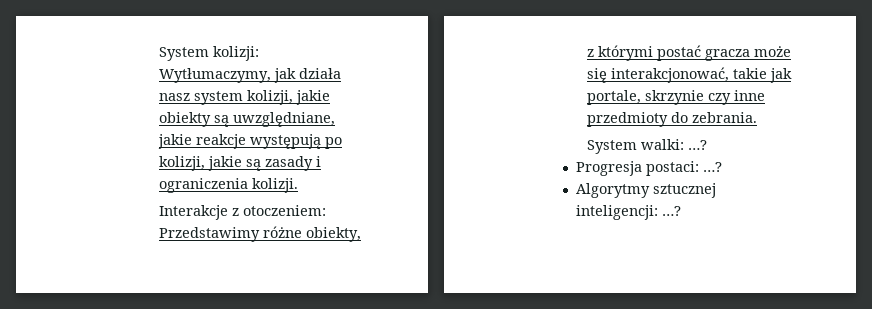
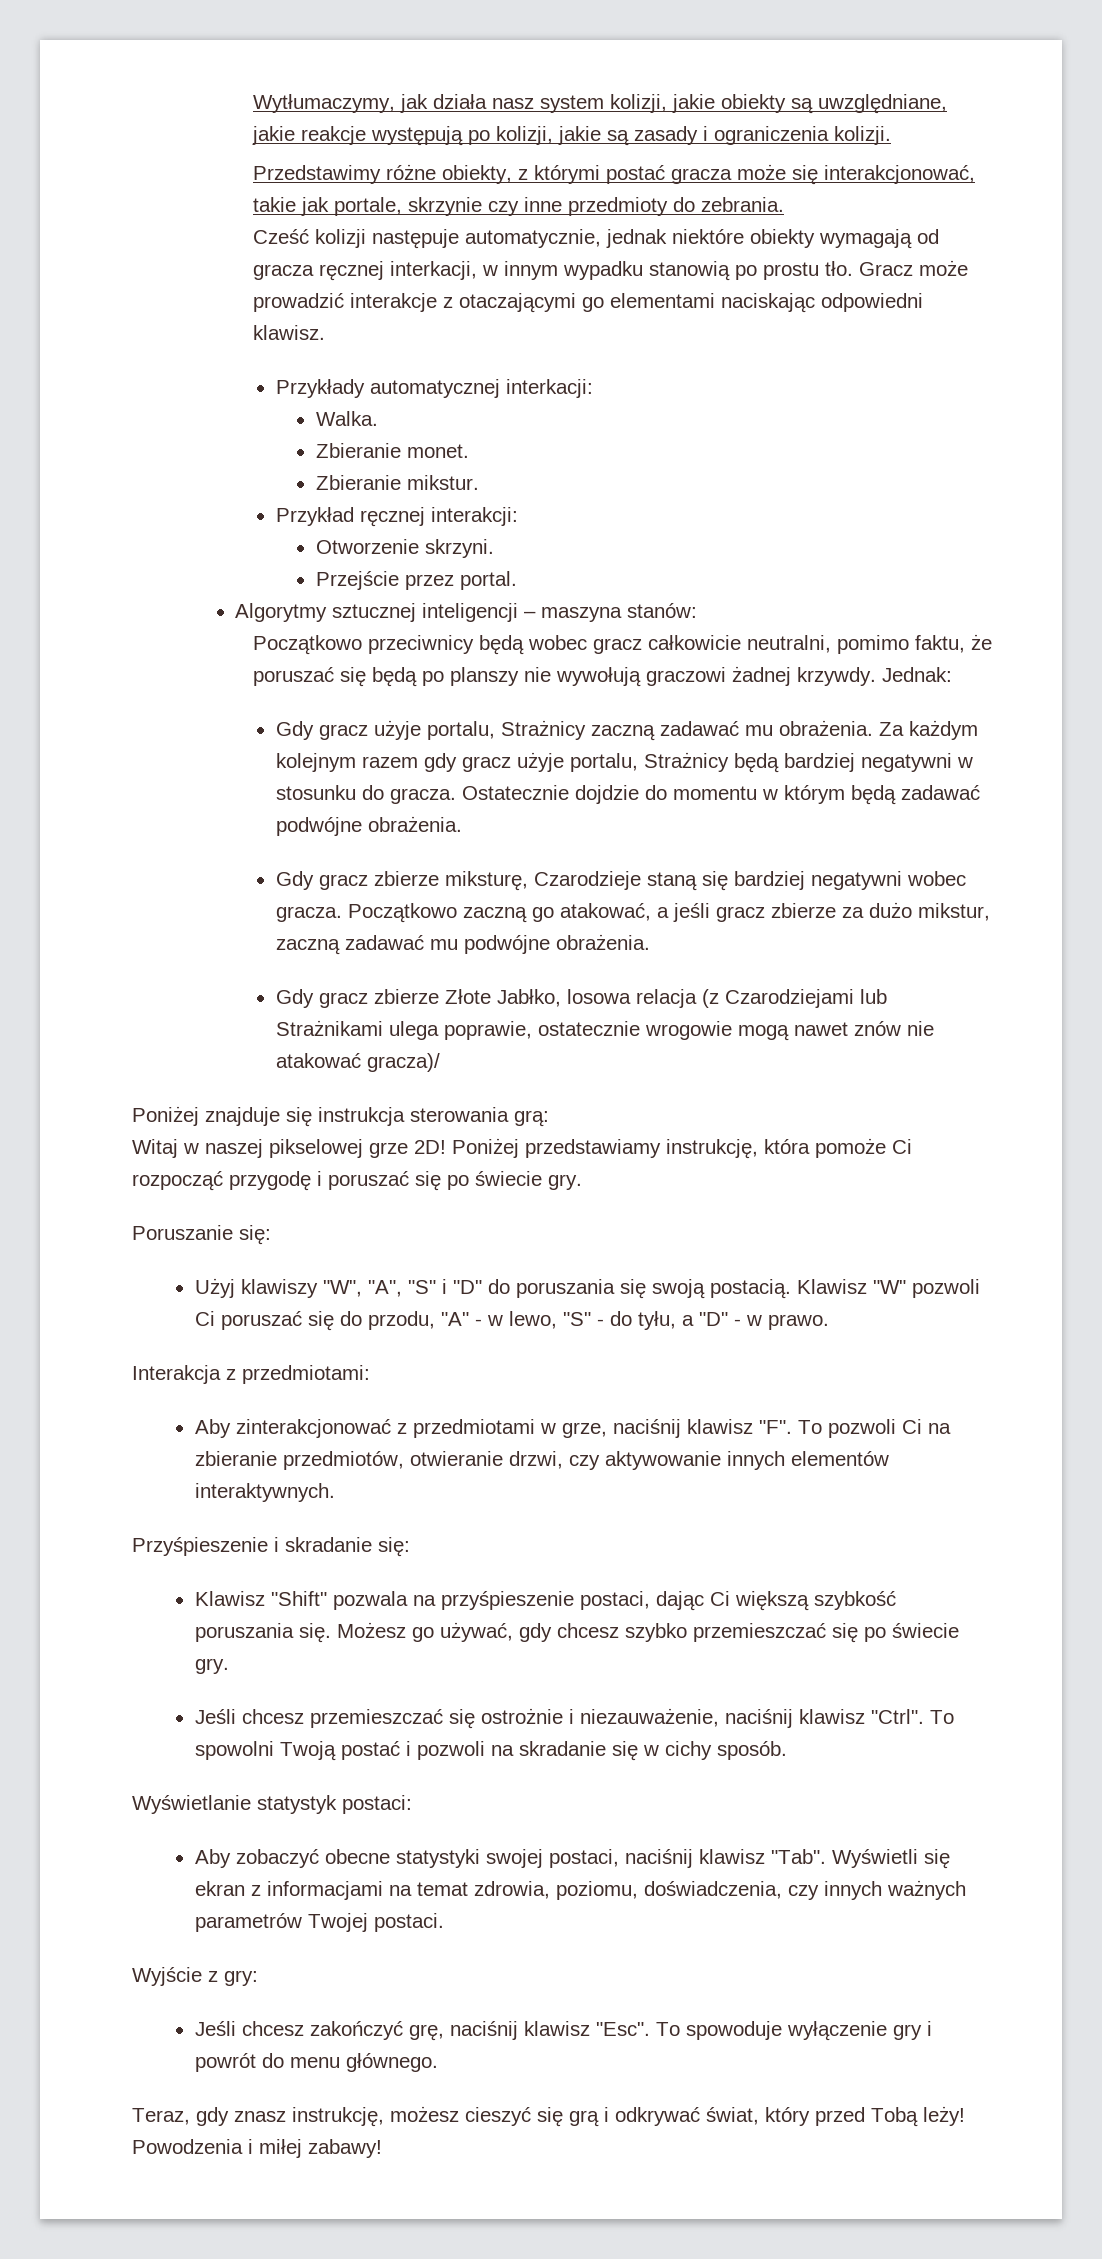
[159,46,260,61] System kolizji: -> (252, 103) none
[159,205,327,220] Interakcje z otoczeniem: -> (891, 135) none
[587,139,708,154] [575,161,722,176] [575,183,716,198] [575,205,681,220] System walki: …? // Progresja postaci: …? // Algorytmy sztucznej inteligencji: …? -> [252,229,939,249] [252,260,968,281] [252,293,923,313] [252,325,325,340] [275,379,593,398] [315,411,378,426] [315,443,469,458] [315,475,479,490] [275,507,518,527] [315,539,494,558] [315,571,517,590] [235,603,698,622] [252,634,992,655] [252,666,952,687] [275,720,978,741] [275,752,973,773] [275,785,980,805] [275,816,462,836] [275,871,966,891] [275,902,990,923] [275,934,650,955] [275,989,887,1008] [275,1020,934,1041] [275,1053,440,1072] [132,1106,549,1127] [132,1138,912,1159] [132,1171,582,1191] [132,1225,271,1245] [194,1278,980,1299] [194,1311,829,1331] [132,1365,370,1384] [194,1419,951,1438] [194,1451,889,1470] [194,1483,335,1502] [132,1537,410,1557] [194,1591,896,1611] [194,1622,959,1643] [194,1658,229,1674] [194,1708,954,1729] [194,1741,787,1761] [132,1795,412,1814] [194,1849,950,1869] [194,1880,966,1900] [194,1913,444,1932] [132,1967,258,1986] [194,2021,932,2041] [194,2053,438,2072] [132,2106,965,2127] [132,2139,382,2158] Cześć kolizji następuje automatycznie, jednak niektóre obiekty wymagają od gracza ręcznej interkacji, w innym wypadku stanowią po prostu tło. Gracz może prowadzić interakcje z otaczającymi go elementami naciskając odpowiedni klawisz. // Przykłady automatycznej interkacji: // Walka. // Zbieranie monet. // Zbieranie mikstur. // Przykład ręcznej interakcji: // Otworzenie skrzyni. // Przejście przez portal. // Algorytmy sztucznej inteligencji – maszyna stanów: // Początkowo przeciwnicy będą wobec gracz całkowicie neutralni, pomimo faktu, że poruszać się będą po planszy nie wywołują graczowi żadnej krzywdy. Jednak: // Gdy gracz użyje portalu, Strażnicy zaczną zadawać mu obrażenia. Za każdym kolejnym razem gdy gracz użyje portalu, Strażnicy będą bardziej negatywni w stosunku do gracza. Ostatecznie dojdzie do momentu w którym będą zadawać podwójne obrażenia. // Gdy gracz zbierze miksturę, Czarodzieje staną się bardziej negatywni wobec gracza. Początkowo zaczną go atakować, a jeśli gracz zbierze za dużo mikstur, zaczną zadawać mu podwójne obrażenia. // Gdy gracz zbierze Złote Jabłko, losowa relacja (z Czarodziejami lub Strażnikami ulega poprawie, ostatecznie wrogowie mogą nawet znów nie atakować gracza)/ // Poniżej znajduje się instrukcja sterowania grą: // Witaj w naszej pikselowej grze 2D! Poniżej przedstawiamy instrukcję, która pomoże Ci rozpocząć przygodę i poruszać się po świecie gry. // Poruszanie się: // Użyj klawiszy "W", "A", "S" i "D" do poruszania się swoją postacią. Klawisz "W" pozwoli Ci poruszać się do przodu, "A" - w lewo, "S" - do tyłu, a "D" - w prawo. // Interakcja z przedmiotami: // Aby zinterakcjonować z przedmiotami w grze, naciśnij klawisz "F". To pozwoli Ci na zbieranie przedmiotów, otwieranie drzwi, czy aktywowanie innych elementów interaktywnych. // Przyśpieszenie i skradanie się: // Klawisz "Shift" pozwala na przyśpieszenie postaci, dając Ci większą szybkość poruszania się. Możesz go używać, gdy chcesz szybko przemieszczać się po świecie gry. // Jeśli chcesz przemieszczać się ostrożnie i niezauważenie, naciśnij klawisz "Ctrl". To spowolni Twoją postać i pozwoli na skradanie się w cichy sposób. // Wyświetlanie statystyk postaci: // Aby zobaczyć obecne statystyki swojej postaci, naciśnij klawisz "Tab". Wyświetli się ekran z informacjami na temat zdrowia, poziomu, doświadczenia, czy innych ważnych parametrów Twojej postaci. // Wyjście z gry: // Jeśli chcesz zakończyć grę, naciśnij klawisz "Esc". To spowoduje wyłączenie gry i powrót do menu głównego. // Teraz, gdy znasz instrukcję, możesz cieszyć się grą i odkrywać świat, który przed Tobą leży! Powodzenia i miłej zabawy!

